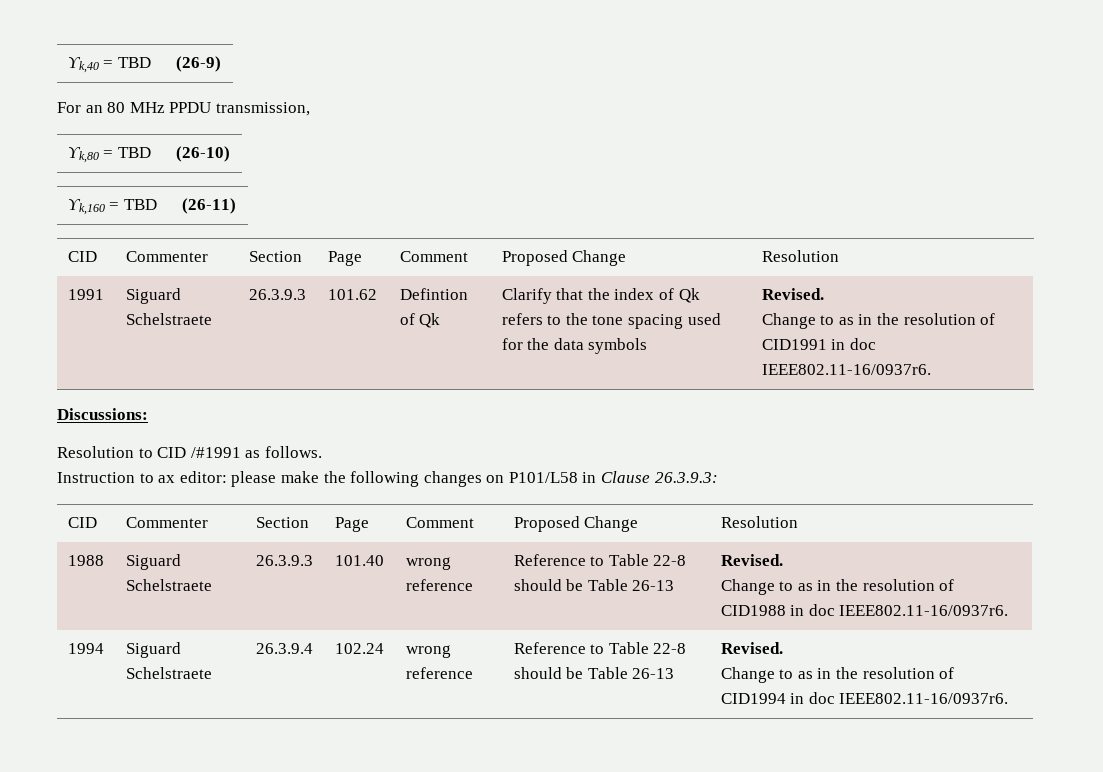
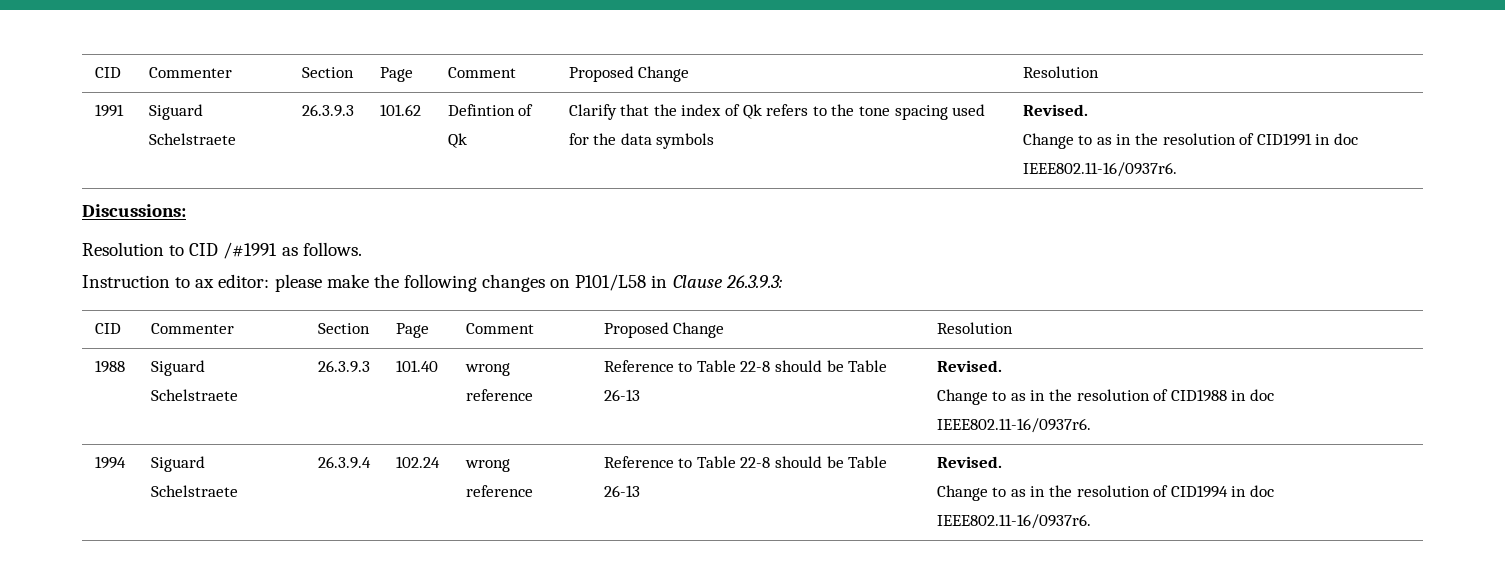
[67,57,151,73] [175,56,221,72] [57,102,310,116] [67,147,151,163] [175,146,230,162] [67,199,157,215] [181,198,236,214] ϒk,40 = TBD | (26-9) // For an 80 MHz PPDU transmission, // ϒk,80 = TBD | (26-10) // ϒk,160 = TBD | (26-11) // -> (94, 72) none

